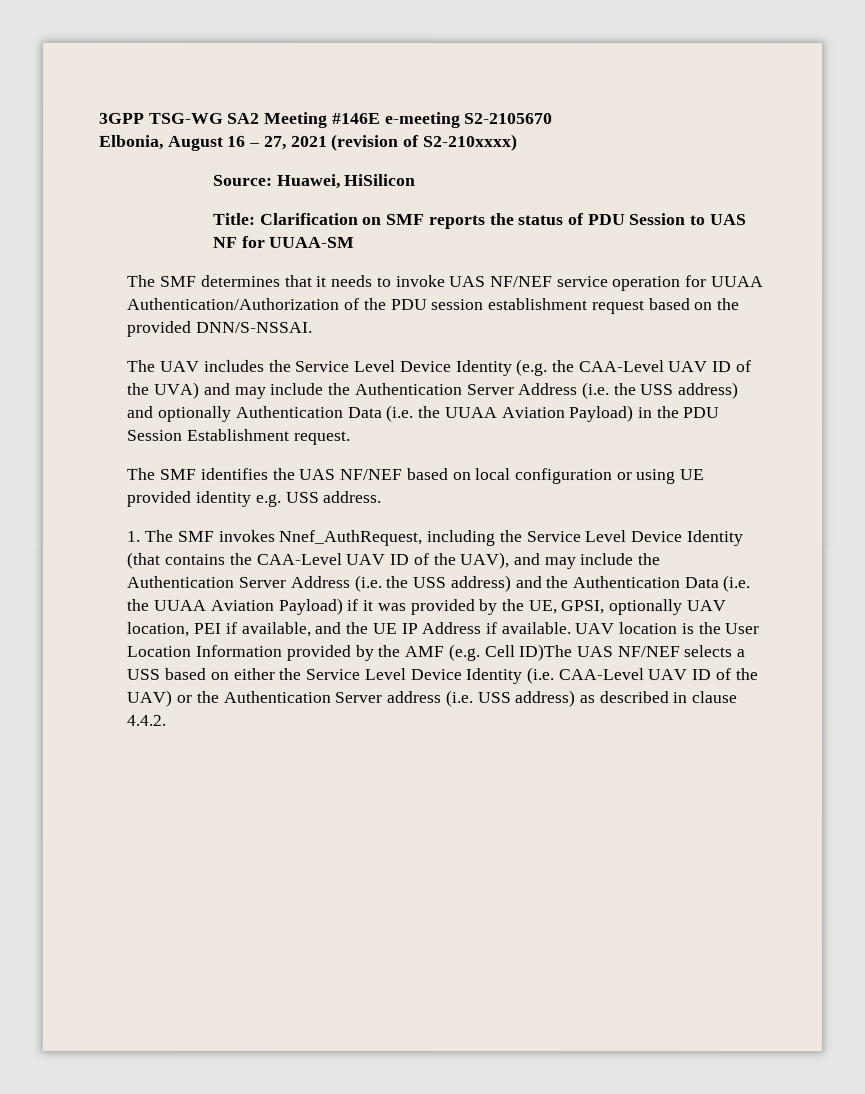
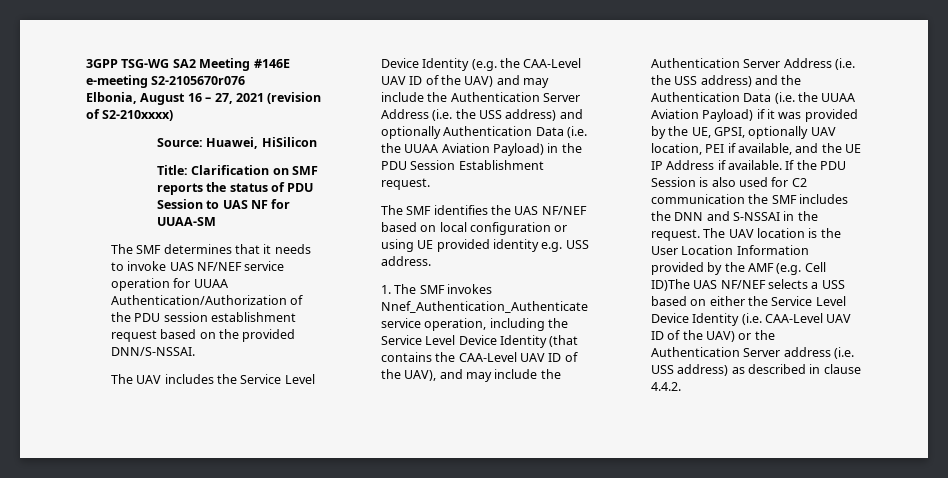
[464,113,554,125] S2-2105670 -> [151,76,246,85] S2-2105670r076
[154,381,201,399] UVA) -> [464,76,494,87] UAV)
[279,529,424,546] Nnef_AuthRequest, -> [380,301,588,313] [380,318,487,331] Nnef_Authentication_Authenticate service operation,
(571, 628) none -> [785,160,847,170] [650,177,807,187] [650,194,848,204] [650,211,818,221] [650,228,726,241] If the PDU Session is also used for C2 communication the SMF includes the DNN and S-NSSAI in the request. The

